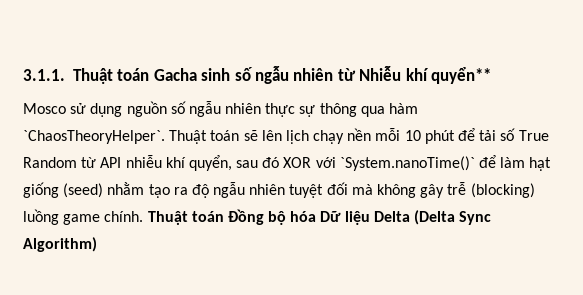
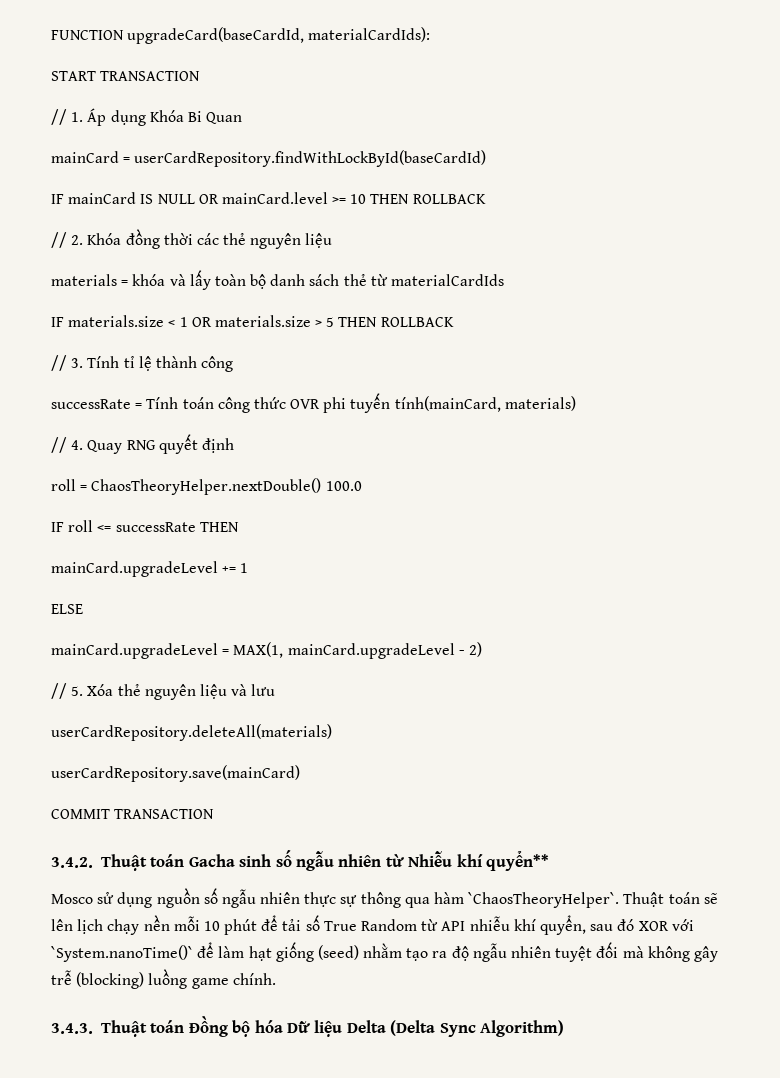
[23,69,65,81] 3.1.1. -> [51,27,431,44] [51,71,201,81] [51,108,243,126] [51,150,487,167] [51,192,486,204] [51,229,333,249] [51,270,505,290] [51,315,454,327] [51,355,234,372] [51,393,576,413] [51,434,234,454] [51,478,362,495] [51,520,239,532] [51,561,249,577] [51,604,83,614] [51,642,482,659] [51,683,276,700] [51,724,332,741] [51,765,300,782] [51,809,215,819] [51,857,93,868] FUNCTION upgradeCard(baseCardId, materialCardIds): // START TRANSACTION // // 1. Áp dụng Khóa Bi Quan // mainCard = userCardRepository.findWithLockById(baseCardId) // IF mainCard IS NULL OR mainCard.level >= 10 THEN ROLLBACK // // 2. Khóa đồng thời các thẻ nguyên liệu // materials = khóa và lấy toàn bộ danh sách thẻ từ materialCardIds // IF materials.size < 1 OR materials.size > 5 THEN ROLLBACK // // 3. Tính tỉ lệ thành công // successRate = Tính toán công thức OVR phi tuyến tính(mainCard, materials) // // 4. Quay RNG quyết định // roll = ChaosTheoryHelper.nextDouble() 100.0 // IF roll <= successRate THEN // mainCard.upgradeLevel += 1 // ELSE // mainCard.upgradeLevel = MAX(1, mainCard.upgradeLevel - 2) // // 5. Xóa thẻ nguyên liệu và lưu // userCardRepository.deleteAll(materials) // userCardRepository.save(mainCard) // COMMIT TRANSACTION // 3.4.2.
(144, 216) none -> [51,1023,93,1034] // 3.4.3.

